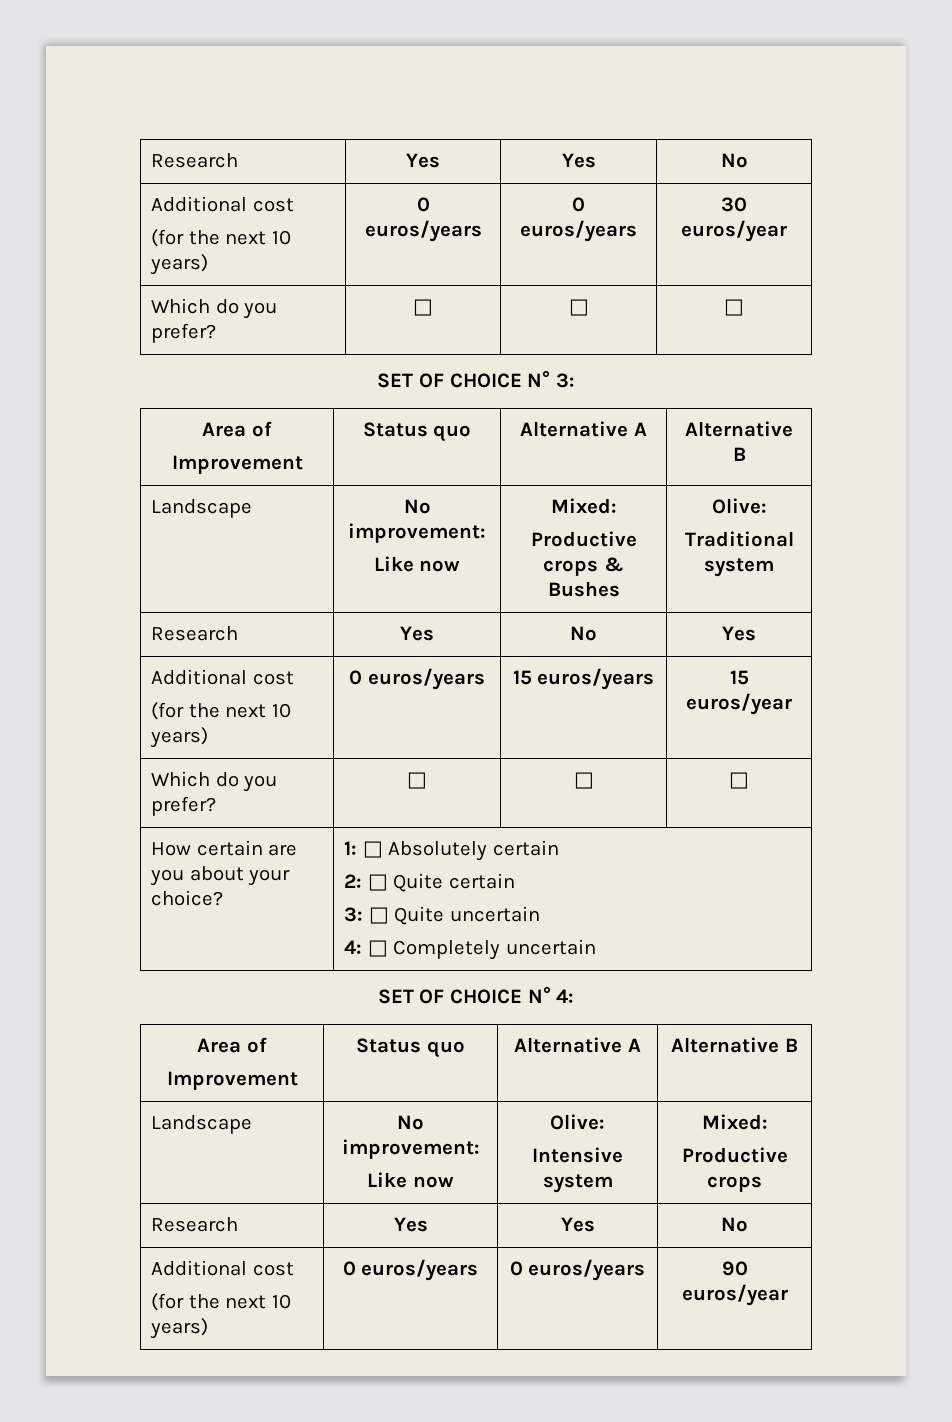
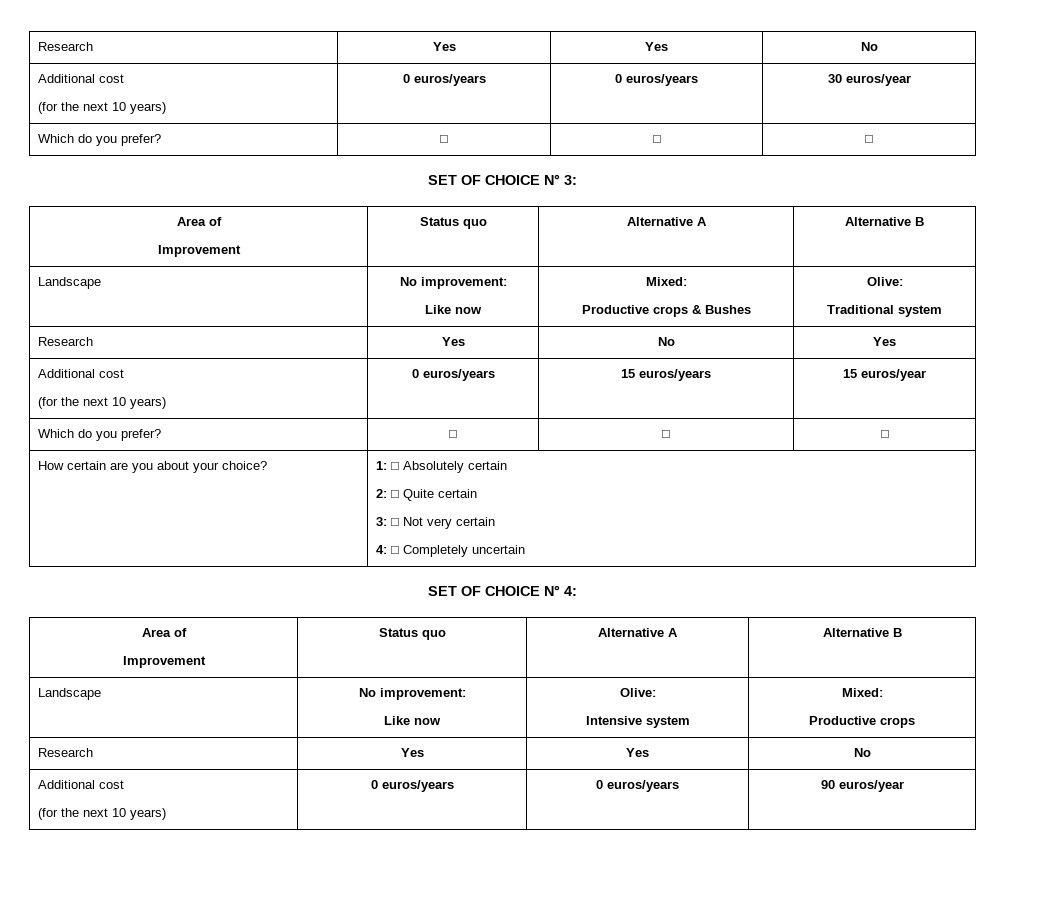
[394,906,540,925] Quite uncertain -> [402,517,495,529] Not very certain

